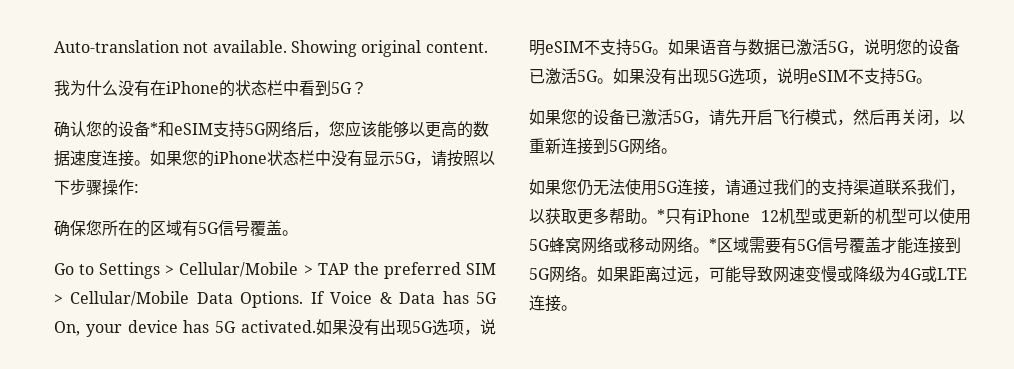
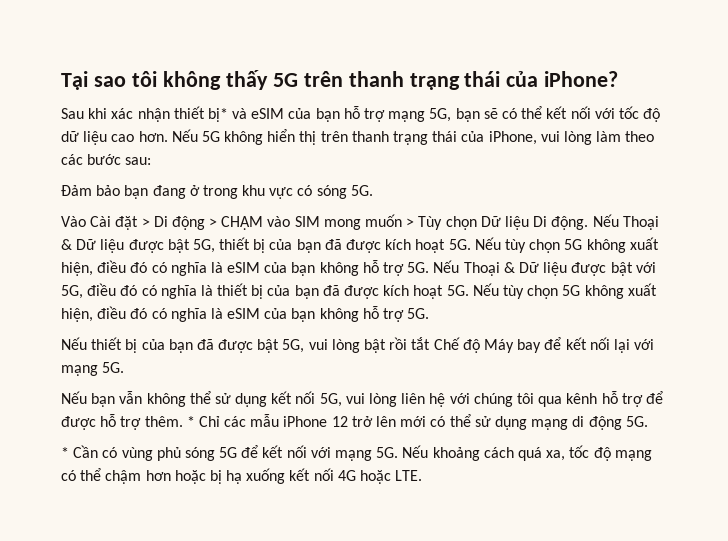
[54,40,488,57] [54,80,367,97] [54,120,489,138] [54,150,495,167] [54,179,139,196] [54,220,298,237] [54,262,496,279] [54,291,498,308] [54,319,496,337] [529,39,960,56] [529,68,932,85] [529,109,965,126] [529,137,677,155] [529,179,965,196] [529,208,971,225] [529,236,961,254] [529,265,967,283] [529,295,577,312] Auto-translation not available. Showing original content. // 我为什么没有在iPhone的状态栏中看到5G？ // 确认您的设备*和eSIM支持5G网络后，您应该能够以更高的数据速度连接。如果您的iPhone状态栏中没有显示5G，请按照以下步骤操作: // 确保您所在的区域有5G信号覆盖。 // Go to Settings > Cellular/Mobile > TAP the preferred SIM > Cellular/Mobile Data Options. If Voice & Data has 5G On, your device has 5G activated.如果没有出现5G选项，说明eSIM不支持5G。如果语音与数据已激活5G，说明您的设备已激活5G。如果没有出现5G选项，说明eSIM不支持5G。 // 如果您的设备已激活5G，请先开启飞行模式，然后再关闭，以重新连接到5G网络。 // 如果您仍无法使用5G连接，请通过我们的支持渠道联系我们，以获取更多帮助。*只有iPhone 12机型或更新的机型可以使用5G蜂窝网络或移动网络。*区域需要有5G信号覆盖才能连接到5G网络。如果距离过远，可能导致网速变慢或降级为4G或LTE连接。 -> [61,70,619,90] [61,106,661,122] [61,129,655,145] [61,154,152,165] [61,185,373,199] [61,214,659,230] [61,237,659,253] [61,260,656,276] [61,283,657,299] [61,306,430,322] [61,337,655,353] [61,362,125,376] [61,391,663,407] [61,414,648,430] [61,445,652,461] [61,468,423,484] Tại sao tôi không thấy 5G trên thanh trạng thái của iPhone? // Sau khi xác nhận thiết bị* và eSIM của bạn hỗ trợ mạng 5G, bạn sẽ có thể kết nối với tốc độ dữ liệu cao hơn. Nếu 5G không hiển thị trên thanh trạng thái của iPhone, vui lòng làm theo các bước sau: // Đảm bảo bạn đang ở trong khu vực có sóng 5G. // Vào Cài đặt > Di động > CHẠM vào SIM mong muốn > Tùy chọn Dữ liệu Di động. Nếu Thoại & Dữ liệu được bật 5G, thiết bị của bạn đã được kích hoạt 5G. Nếu tùy chọn 5G không xuất hiện, điều đó có nghĩa là eSIM của bạn không hỗ trợ 5G. Nếu Thoại & Dữ liệu được bật với 5G, điều đó có nghĩa là thiết bị của bạn đã được kích hoạt 5G. Nếu tùy chọn 5G không xuất hiện, điều đó có nghĩa là eSIM của bạn không hỗ trợ 5G. // Nếu thiết bị của bạn đã được bật 5G, vui lòng bật rồi tắt Chế độ Máy bay để kết nối lại với mạng 5G. // Nếu bạn vẫn không thể sử dụng kết nối 5G, vui lòng liên hệ với chúng tôi qua kênh hỗ trợ để được hỗ trợ thêm. * Chỉ các mẫu iPhone 12 trở lên mới có thể sử dụng mạng di động 5G. // * Cần có vùng phủ sóng 5G để kết nối với mạng 5G. Nếu khoảng cách quá xa, tốc độ mạng có thể chậm hơn hoặc bị hạ xuống kết nối 4G hoặc LTE.

